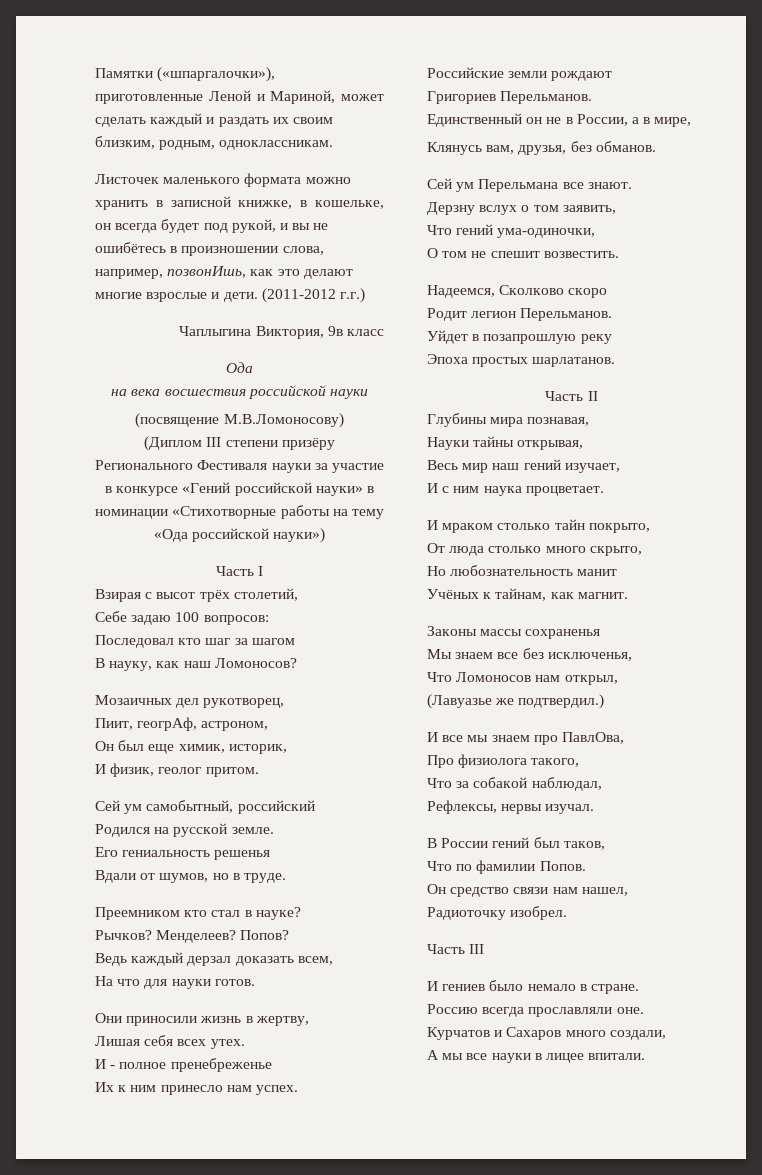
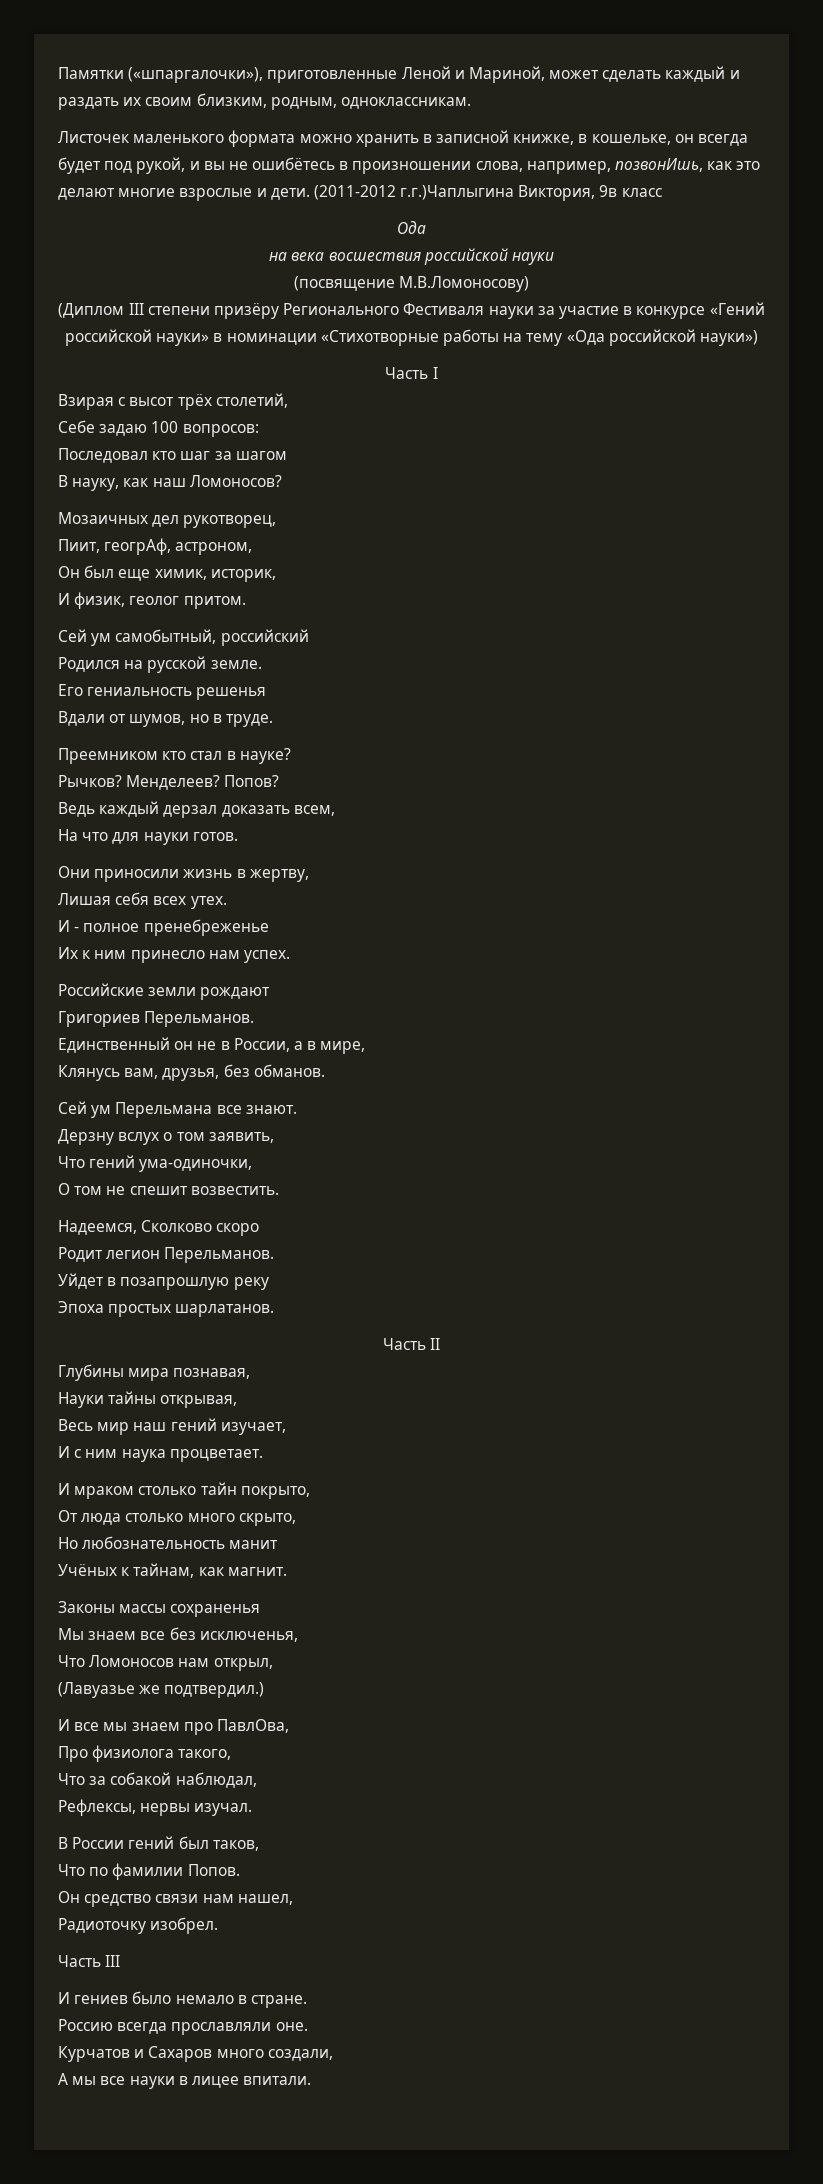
[339,288,365,303] [179,326,252,336] г.г.) // Чаплыгина -> [400,185,515,200] г.г.)Чаплыгина

